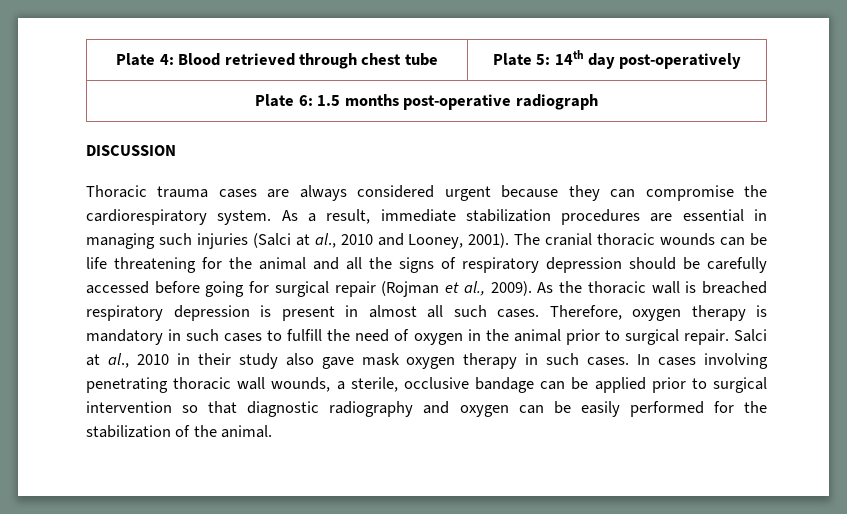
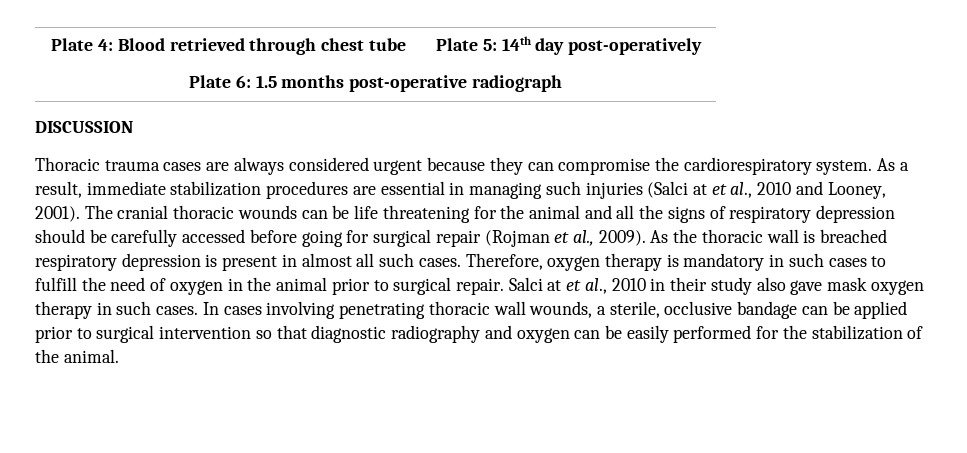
(310, 240) none -> [711,184,727,195] et
(100, 360) none -> [566,280,582,291] et

